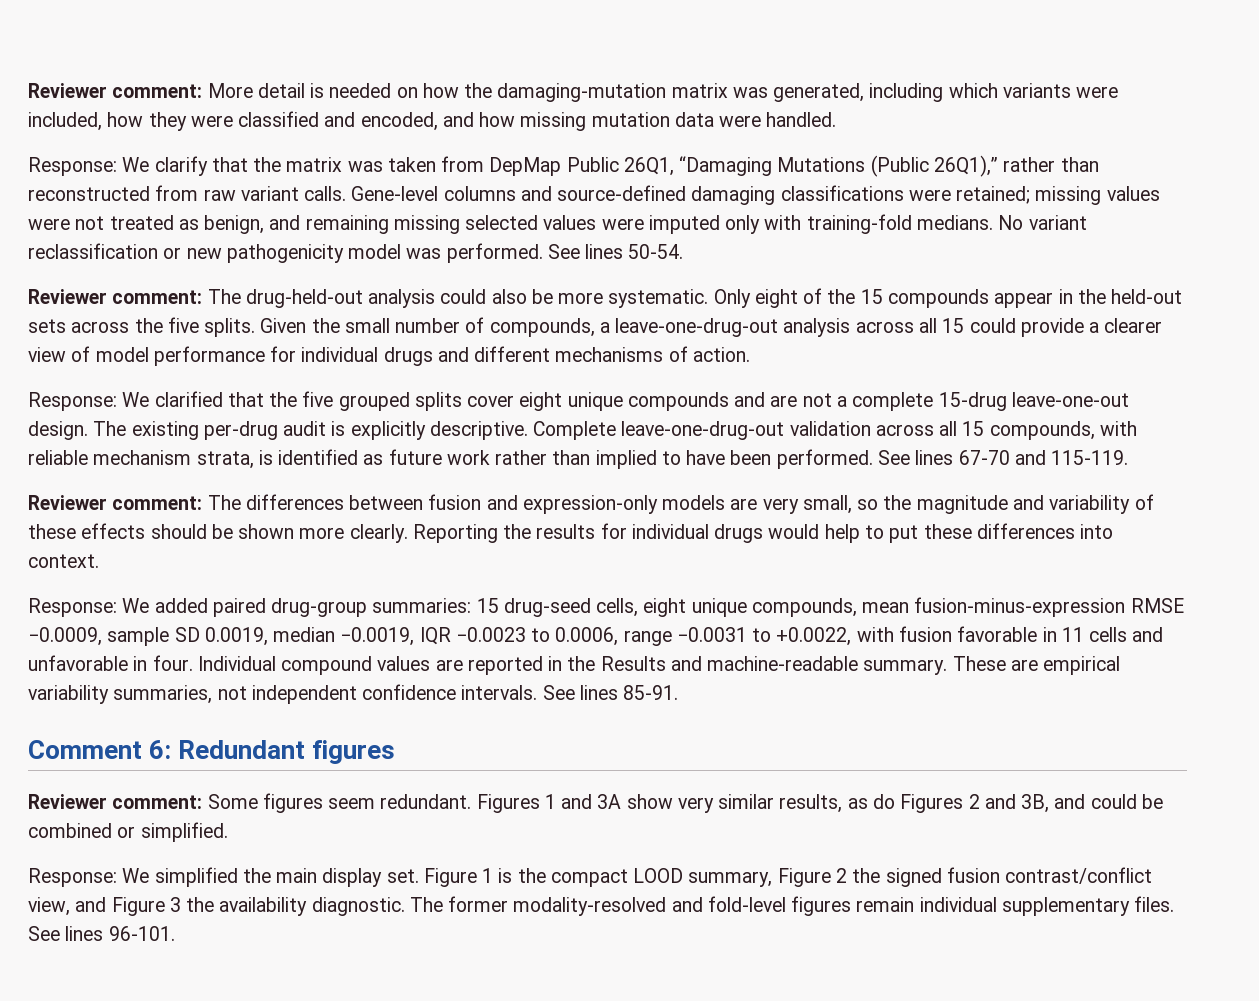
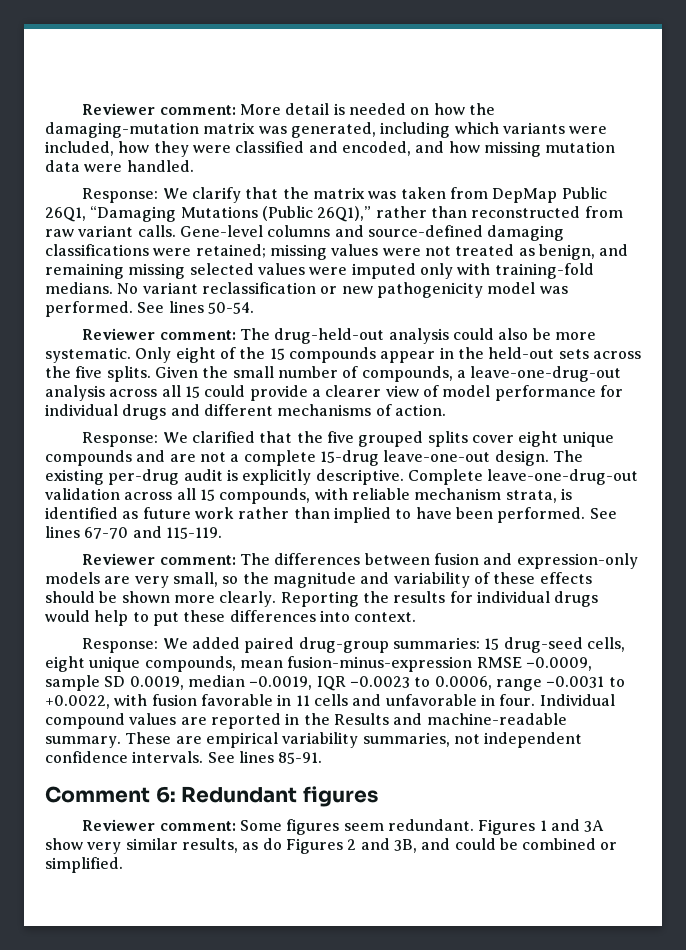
[28,867,1153,887] [28,896,1175,916] [28,926,175,941] // Response: We simplified the main display set. Figure 1 is the compact LOOD summary, Figure 2 the signed fusion contrast/conflict view, and Figure 3 the availability diagnostic. The former modality-resolved and fold-level figures remain individual supplementary files. See lines 96-101. -> (123, 865) none

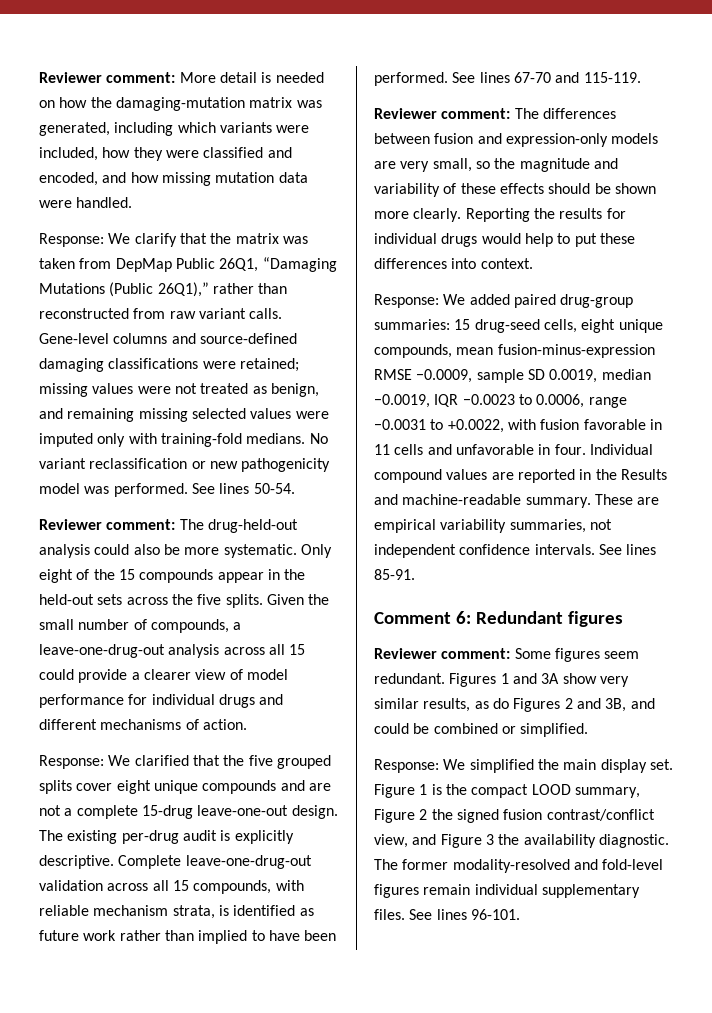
(123, 865) none -> [374,759,673,773] [374,784,640,798] [374,809,655,823] [374,834,669,848] [374,859,664,873] [374,884,640,898] [374,909,520,920] // Response: We simplified the main display set. Figure 1 is the compact LOOD summary, Figure 2 the signed fusion contrast/conflict view, and Figure 3 the availability diagnostic. The former modality-resolved and fold-level figures remain individual supplementary files. See lines 96-101.

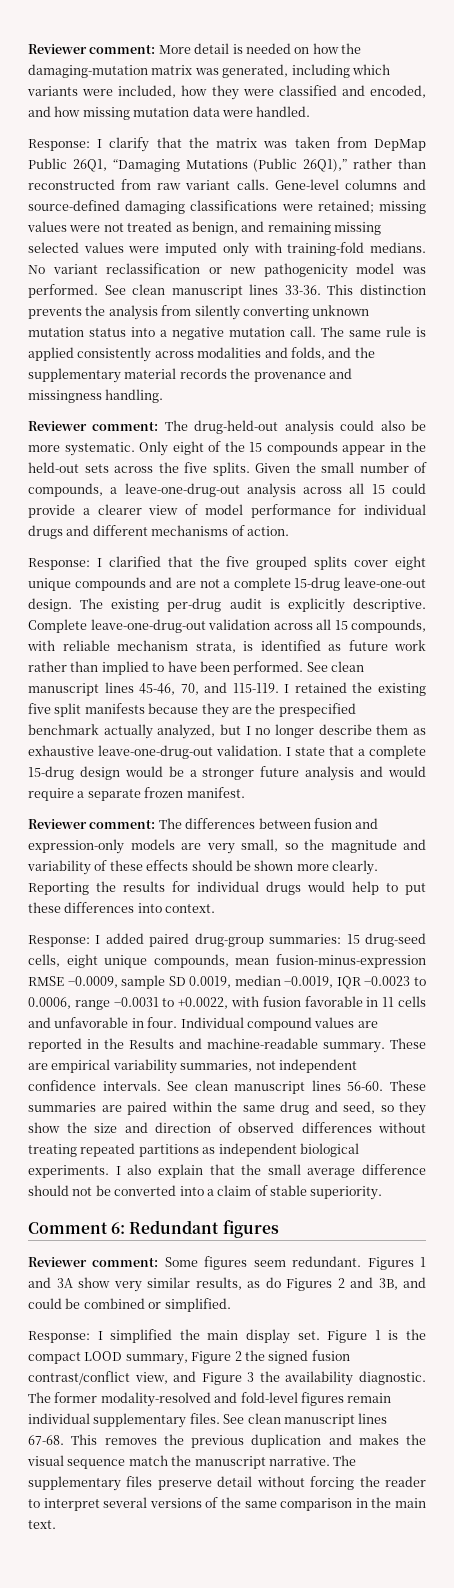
[108,233,131,244] We -> [97,139,103,148] I
[219,483,295,494] lines 50-54. -> [132,284,426,298] [28,305,370,320] [28,326,426,340] [28,347,375,362] [28,368,352,383] [28,389,164,403] clean manuscript lines 33-36. This distinction prevents the analysis from silently converting unknown mutation status into a negative mutation call. The same rule is applied consistently across modalities and folds, and the supplementary material records the provenance and missingness handling.
[108,755,131,766] We -> [96,558,102,567] I
[479,72,641,83] lines 67-70 and 115-119. -> [331,661,364,672] [28,682,426,696] [28,703,356,718] [28,724,427,739] [28,745,426,759] [28,766,427,781] [28,787,245,801] clean manuscript lines 45-46, 70, and 115-119. I retained the existing five split manifests because they are the prespecified benchmark actually analyzed, but I no longer describe them as exhaustive leave-one-drug-out validation. I state that a complete 15-drug design would be a stronger future analysis and would require a separate frozen manifest.
[443,294,466,305] We -> [95,935,101,944] I
[626,544,657,555] [374,569,415,580] lines 85-91. -> [194,1080,426,1094] [28,1101,426,1116] [28,1122,426,1133] [28,1143,359,1157] [28,1164,426,1178] [28,1185,383,1200] clean manuscript lines 56-60. These summaries are paired within the same drug and seed, so they show the size and direction of observed differences without treating repeated partitions as independent biological experiments. I also explain that the small average difference should not be converted into a claim of stable superiority.
[443,759,466,770] We -> [97,1331,103,1340] I
[436,909,520,920] lines 96-101. -> [247,1413,388,1427] [28,1434,426,1448] [27,1455,357,1469] [28,1476,426,1491] [28,1497,426,1511] [28,1520,56,1529] clean manuscript lines 67-68. This removes the previous duplication and makes the visual sequence match the manuscript narrative. The supplementary files preserve detail without forcing the reader to interpret several versions of the same comparison in the main text.

